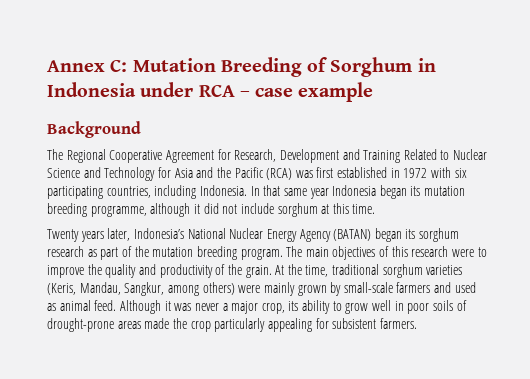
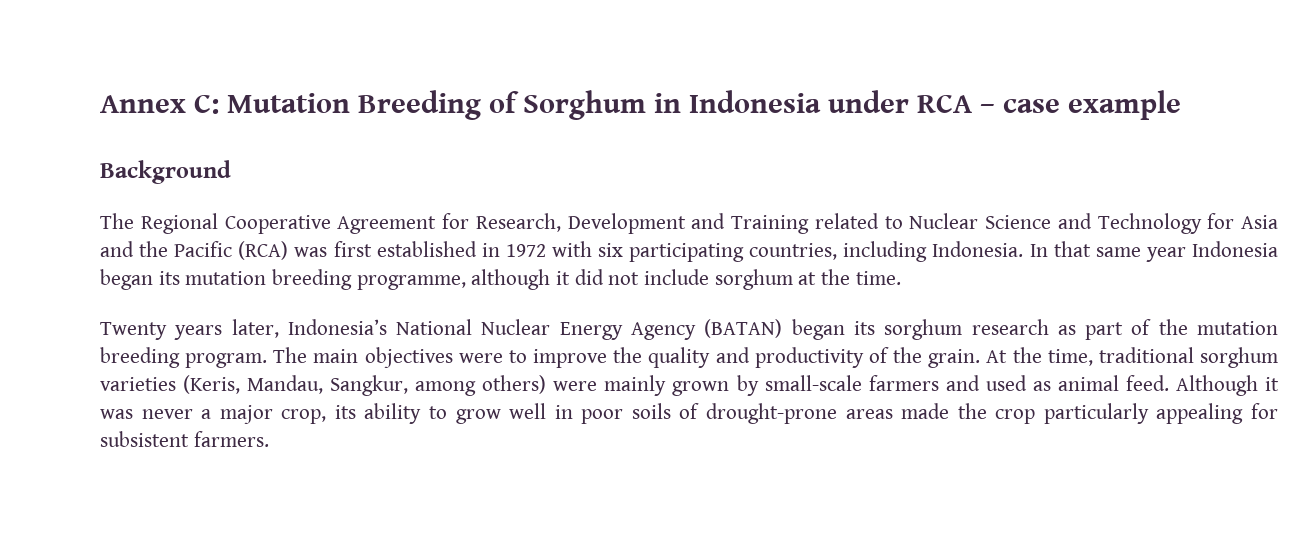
[403,149,437,160] Related -> [814,213,879,229] related
[332,203,349,214] this -> [821,269,851,285] the
[379,246,449,257] of this research -> (453, 357) none

